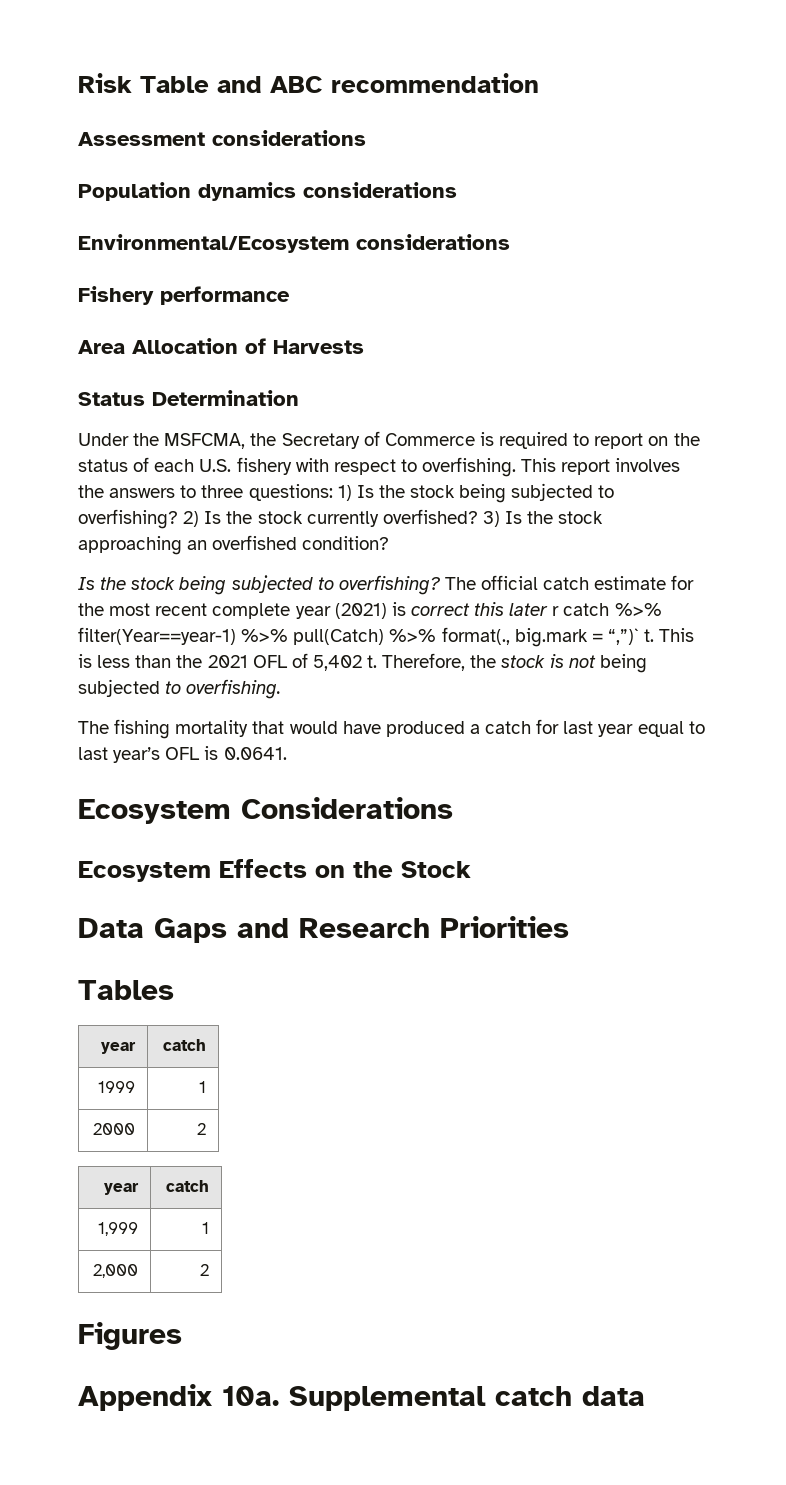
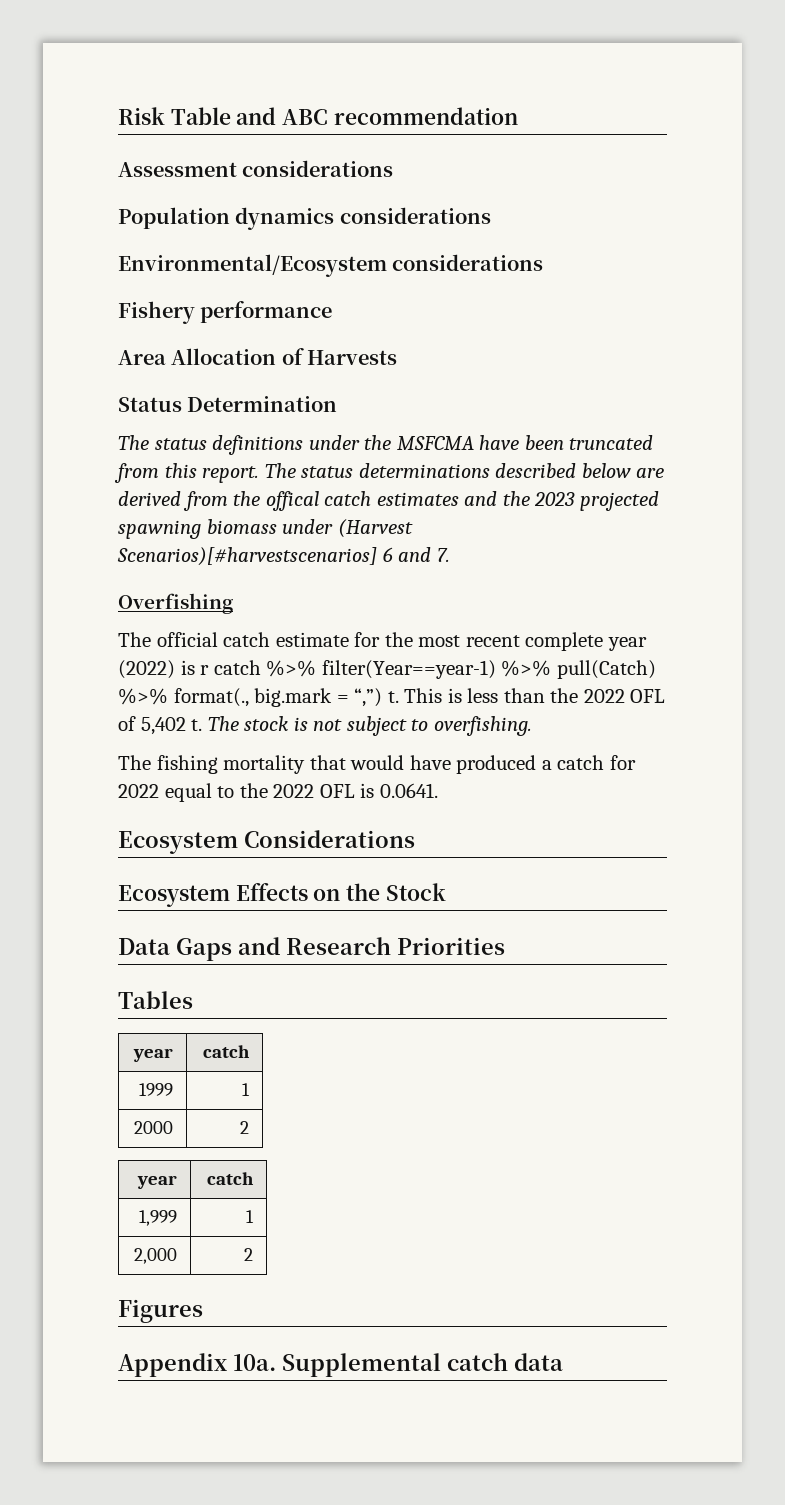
[78,431,700,449] [78,457,681,477] [78,483,615,503] [78,509,604,529] [78,535,390,555] [78,575,440,595] Under the MSFCMA, the Secretary of Commerce is required to report on the status of each U.S. fishery with respect to overfishing. This report involves the answers to three questions: 1) Is the stock being subjected to overfishing? 2) Is the stock currently overfished? 3) Is the stock approaching an overfished condition? // Is the stock being subjected to overfishing? -> [118,435,654,455] [114,463,665,483] [118,491,659,511] [118,519,413,539] [117,547,450,566] [118,593,233,614] The status definitions under the MSFCMA have been truncated from this report. The status determinations described below are derived from the offical catch estimates and the 2023 projected spawning biomass under (Harvest Scenarios)[#harvestscenarios] 6 and 7. // Overfishing //
[334,602,549,619] (2021) is correct this later -> [118,660,195,679] (2022) is
[607,628,639,645] “,”)` -> [354,688,383,707] “,”)
[207,655,248,668] 2021 -> [583,689,625,703] 2022
[382,653,497,671] Therefore, the -> [207,716,239,731] The
[599,654,647,673] [78,679,160,697] being subjected -> [346,716,407,736] subject
[563,721,705,737] [78,747,161,763] last year equal to last year’s -> [118,783,315,802] 2022 equal to the 2022

